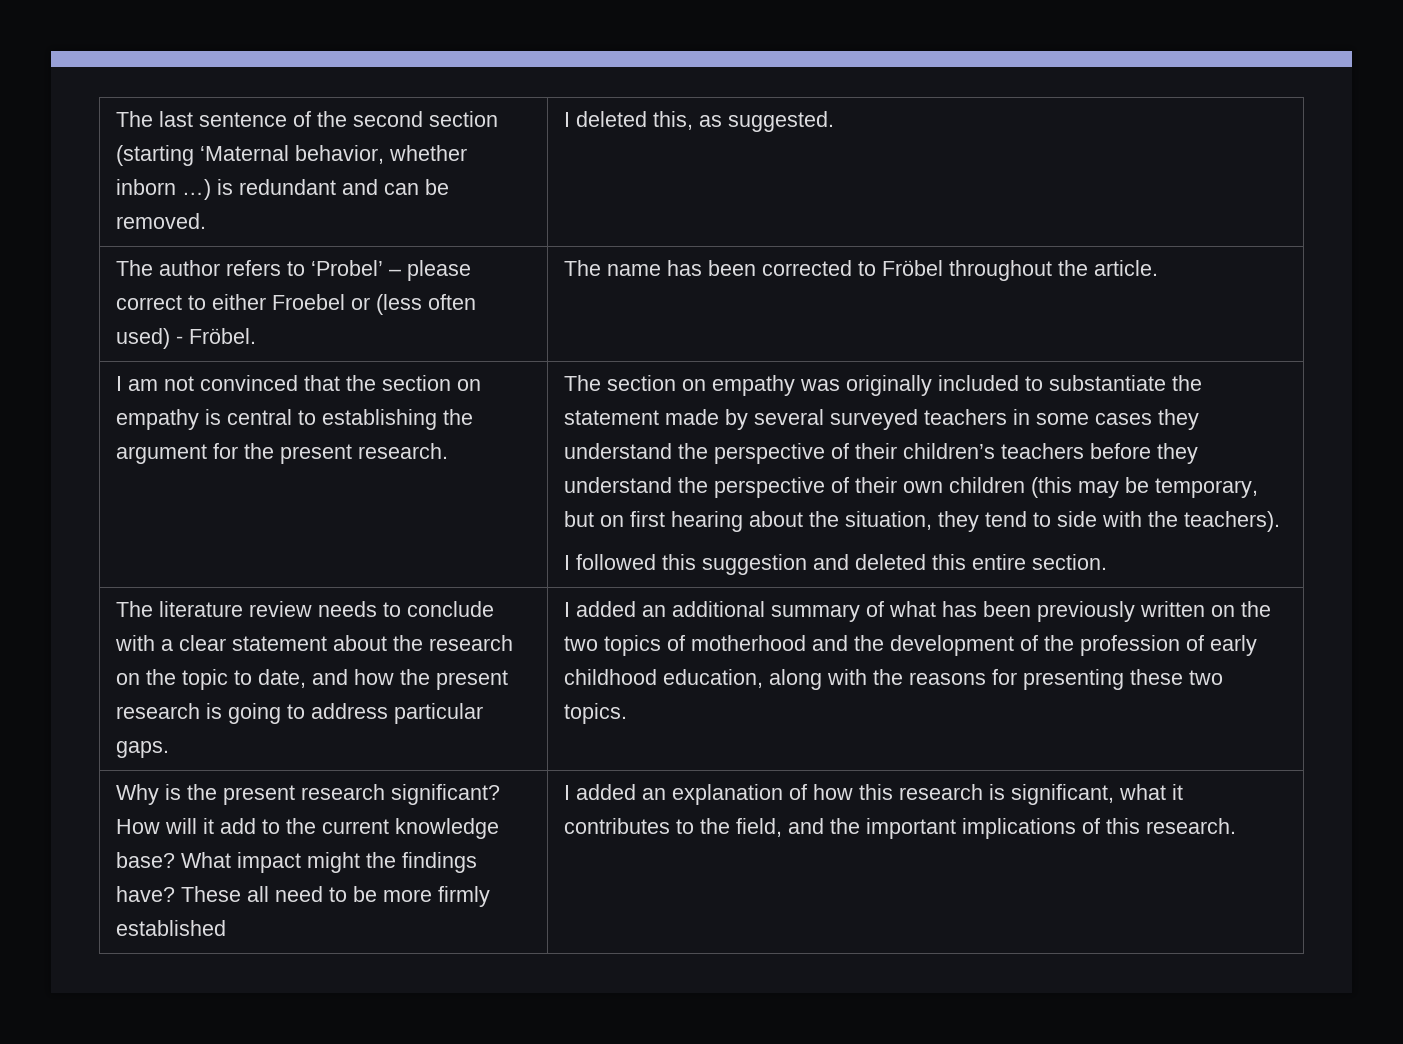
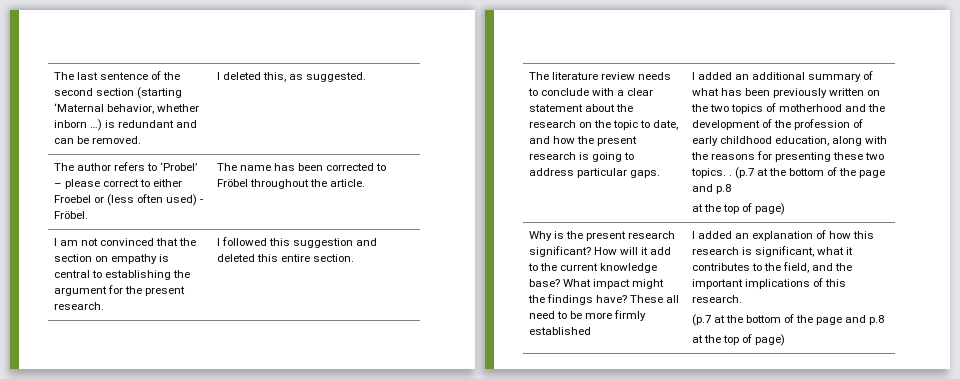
[563,375,1202,396] [563,409,1199,430] [563,443,1198,464] [563,477,1258,498] [563,511,1280,532] The section on empathy was originally included to substantiate the statement made by several surveyed teachers in some cases they understand the perspective of their children’s teachers before they understand the perspective of their own children (this may be temporary, but on first hearing about the situation, they tend to side with the teachers). // -> (104, 306) none
(627, 713) none -> [728,167,886,179] [691,184,731,194] [691,203,785,215] . (p.7 at the bottom of the page and p.8 // at the top of page)
(1236, 826) none -> [691,314,885,326] [691,334,785,346] // (p.7 at the bottom of the page and p.8 // at the top of page)

